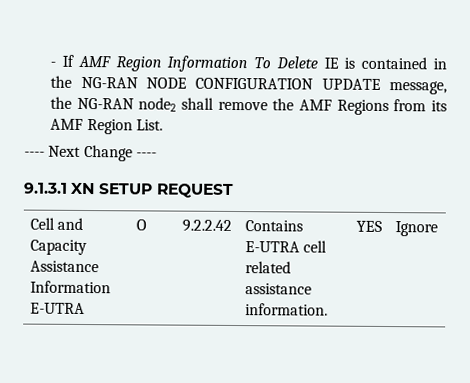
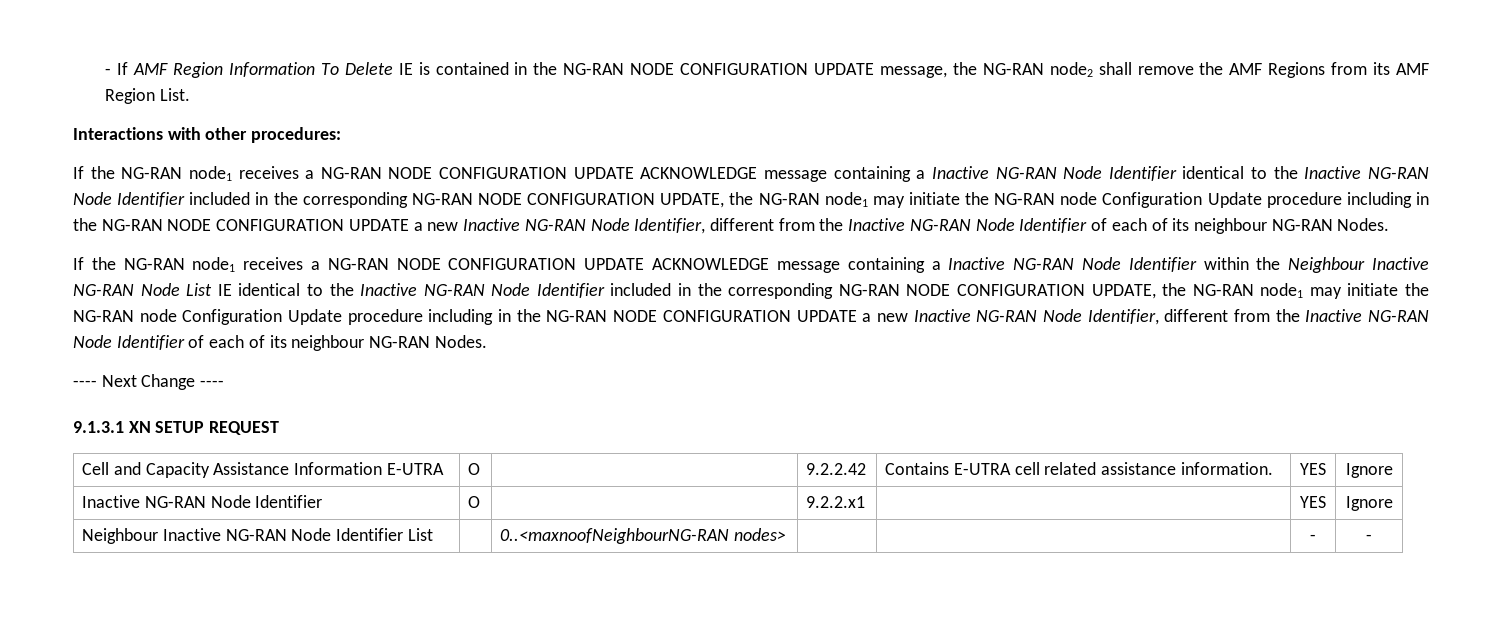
(163, 125) none -> [73,127,342,143] [73,166,1430,182] [73,192,1430,208] [73,218,1390,234] [73,257,1430,273] [73,283,1429,299] [73,309,1429,325] [73,335,487,351] // Interactions with other procedures: // If the NG-RAN node1 receives a NG-RAN NODE CONFIGURATION UPDATE ACKNOWLEDGE message containing a Inactive NG-RAN Node Identifier identical to the Inactive NG-RAN Node Identifier included in the corresponding NG-RAN NODE CONFIGURATION UPDATE, the NG-RAN node1 may initiate the NG-RAN node Configuration Update procedure including in the NG-RAN NODE CONFIGURATION UPDATE a new Inactive NG-RAN Node Identifier, different from the Inactive NG-RAN Node Identifier of each of its neighbour NG-RAN Nodes. // If the NG-RAN node1 receives a NG-RAN NODE CONFIGURATION UPDATE ACKNOWLEDGE message containing a Inactive NG-RAN Node Identifier within the Neighbour Inactive NG-RAN Node List IE identical to the Inactive NG-RAN Node Identifier included in the corresponding NG-RAN NODE CONFIGURATION UPDATE, the NG-RAN node1 may initiate the NG-RAN node Configuration Update procedure including in the NG-RAN NODE CONFIGURATION UPDATE a new Inactive NG-RAN Node Identifier, different from the Inactive NG-RAN Node Identifier of each of its neighbour NG-RAN Nodes.
(438, 229) none -> [82,495,323,508] [468,496,481,508] [806,496,866,508] [1300,496,1326,508] [1345,496,1393,511] [82,528,433,544] [500,528,786,544] [1310,534,1316,541] [1366,534,1372,541] // Inactive NG-RAN Node Identifier | O | | 9.2.2.x1 | | YES | Ignore // Neighbour Inactive NG-RAN Node Identifier List | | 0..<maxnoofNeighbourNG-RAN nodes> | | | - | -

